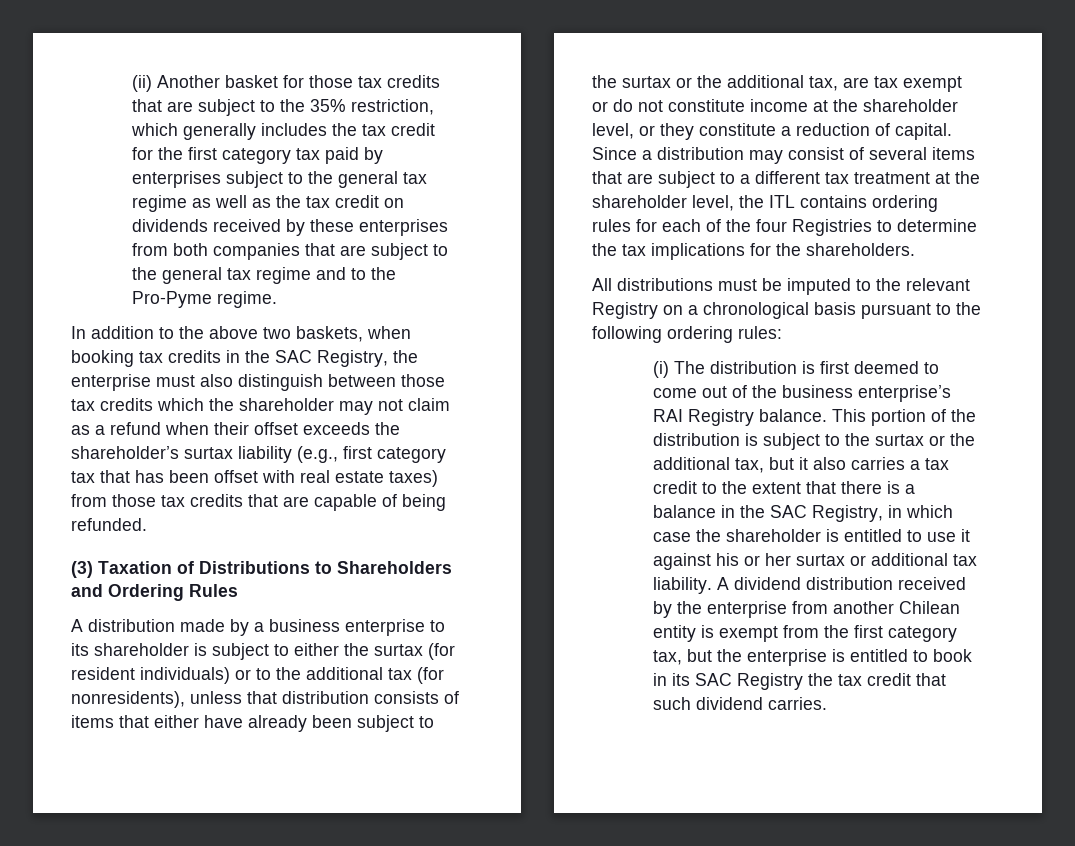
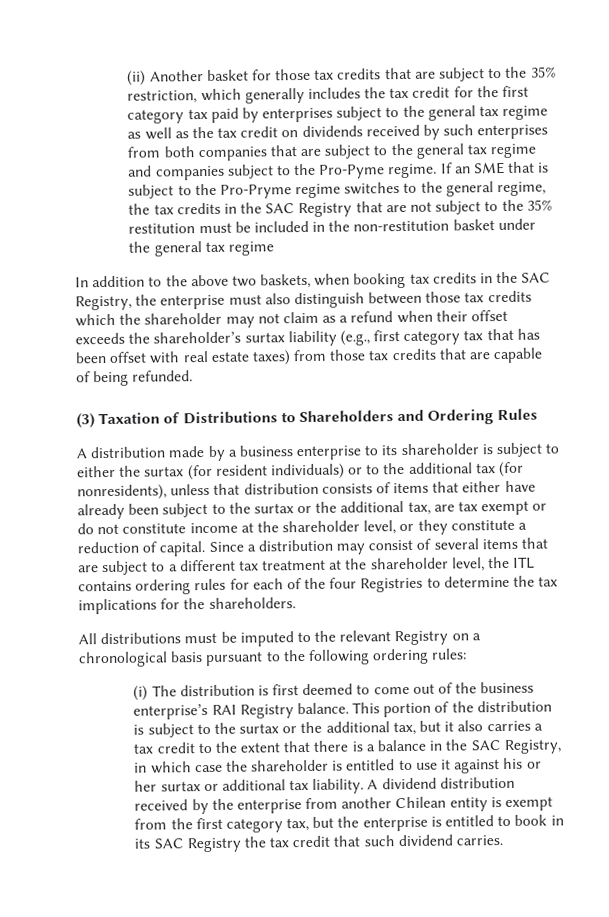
[310,219,355,232] these -> [443,124,475,136] such
(347, 273) none -> [155,164,274,181] companies subject
(278, 299) none -> [440,161,550,175] [128,181,546,199] [128,199,553,218] [128,218,536,234] [128,241,274,257] If an SME that is subject to the Pro-Pryme regime switches to the general regime, the tax credits in the SAC Registry that are not subject to the 35% restitution must be included in the non-restitution basket under the general tax regime

